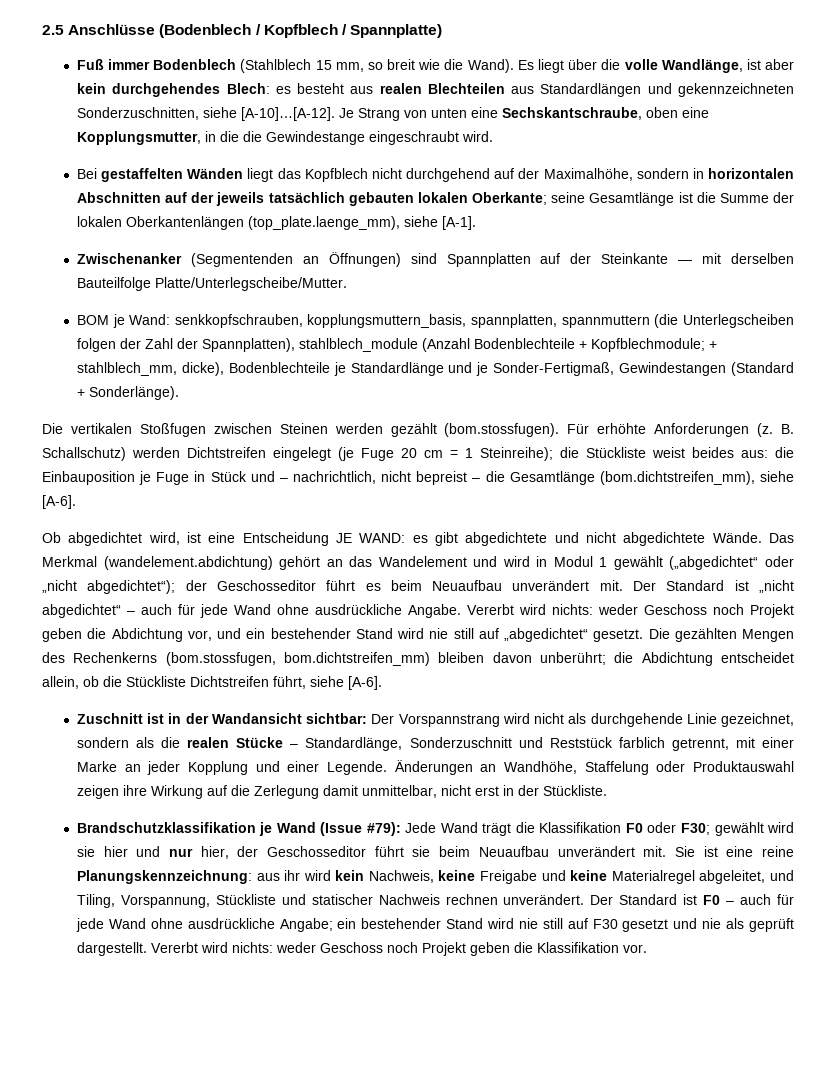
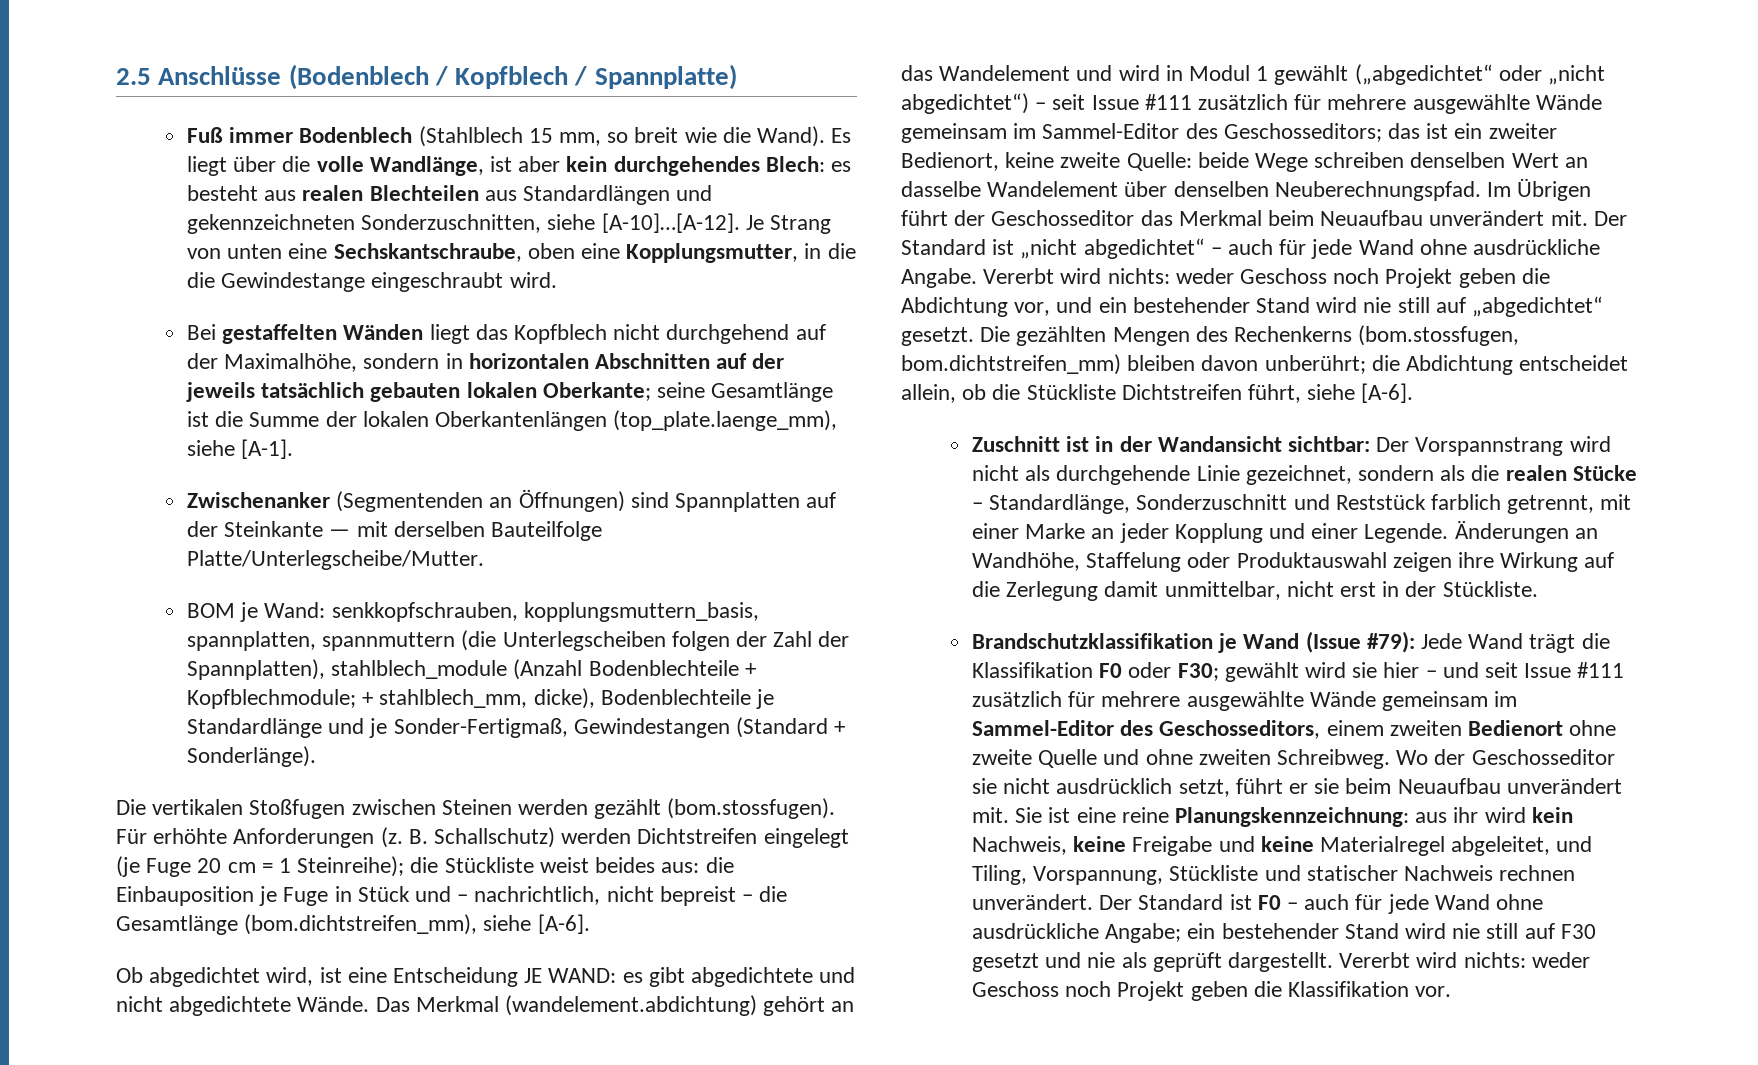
[87,580,381,594] abgedichtet“); der Geschosseditor führt es -> [901,93,1602,114] [901,123,1557,143] [901,152,1588,172] [901,178,1592,201] [901,210,1262,226] abgedichtet“) – seit Issue #111 zusätzlich für mehrere ausgewählte Wände gemeinsam im Sammel-Editor des Geschosseditors; das ist ein zweiter Bedienort, keine zweite Quelle: beide Wege schreiben denselben Wert an dasselbe Wandelement über denselben Neuberechnungspfad. Im Übrigen führt der Geschosseditor das Merkmal
[136,846,404,859] und nur hier, der Geschosseditor führt -> [1425,662,1625,678] [971,691,1518,711] [971,720,1617,739] [971,749,1615,769] [971,778,1308,797] – und seit Issue #111 zusätzlich für mehrere ausgewählte Wände gemeinsam im Sammel-Editor des Geschosseditors, einem zweiten Bedienort ohne zweite Quelle und ohne zweiten Schreibweg. Wo der Geschosseditor sie nicht ausdrücklich setzt, führt er

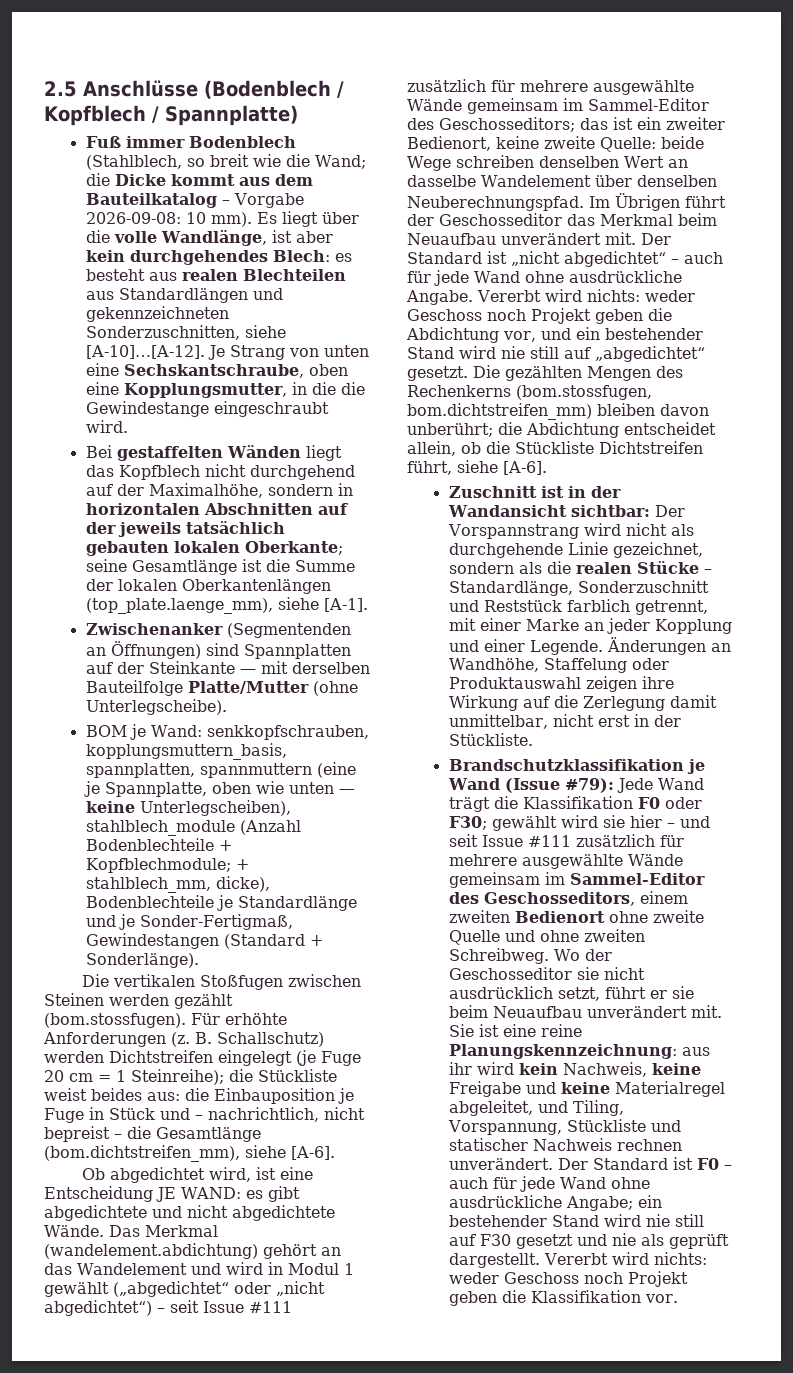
[418,126,601,147] (Stahlblech 15 mm, -> [85,155,182,170] (Stahlblech,
[757,126,826,147] Wand). -> [314,155,366,169] [85,173,313,186] [85,193,304,208] [85,212,252,227] Wand; die Dicke kommt aus dem Bauteilkatalog – Vorgabe 2026-09-08: 10 mm).
[186,550,484,570] Platte/Unterlegscheibe/Mutter. -> [187,681,358,696] [85,699,227,715] Platte/Mutter (ohne Unterlegscheibe).
[461,630,850,651] [186,659,325,680] (die Unterlegscheiben folgen der Zahl der Spannplatten), -> [316,762,356,778] [83,781,355,797] [85,800,291,816] (eine je Spannplatte, oben wie unten — keine Unterlegscheiben),

